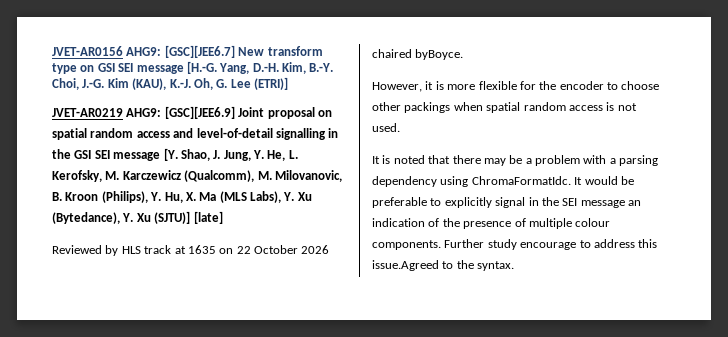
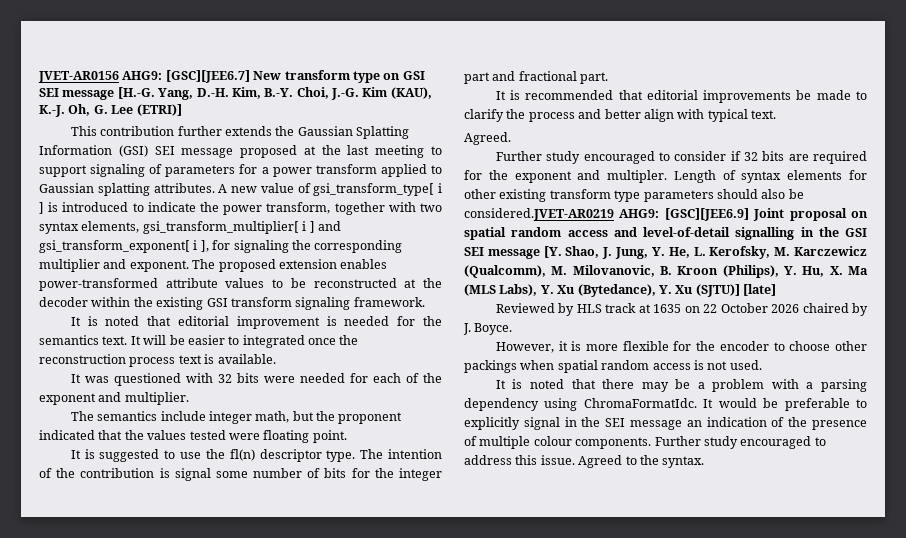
[52,108,123,117] JVET-AR0219 -> [70,126,410,139] [39,145,442,158] [39,164,442,177] [39,183,442,196] [39,202,442,215] [39,221,341,234] [39,240,403,253] [39,259,388,272] [39,278,443,291] [39,297,425,310] [70,316,442,329] [39,335,359,348] [39,354,276,367] [70,373,442,386] [39,392,189,405] [70,411,403,424] [39,430,347,443] [70,449,442,462] [39,468,443,481] [464,71,609,84] [495,90,867,103] [464,109,776,122] [464,132,511,145] [495,151,867,164] [464,170,867,183] [464,189,804,202] [464,208,614,221] This contribution further extends the Gaussian Splatting Information (GSI) SEI message proposed at the last meeting to support signaling of parameters for a power transform applied to Gaussian splatting attributes. A new value of gsi_transform_type[ i ] is introduced to indicate the power transform, together with two syntax elements, gsi_transform_multiplier[ i ] and gsi_transform_exponent[ i ], for signaling the corresponding multiplier and exponent. The proposed extension enables power-transformed attribute values to be reconstructed at the decoder within the existing GSI transform signaling framework. // It is noted that editorial improvement is needed for the semantics text. It will be easier to integrated once the reconstruction process text is available. // It was questioned with 32 bits were needed for each of the exponent and multiplier. // The semantics include integer math, but the proponent indicated that the values tested were floating point. // It is suggested to use the fl(n) descriptor type. The intention of the contribution is signal some number of bits for the integer part and fractional part. // It is recommended that editorial improvements be made to clarify the process and better align with typical text. // Agreed. // Further study encouraged to consider if 32 bits are required for the exponent and multipler. Length of syntax elements for other existing transform type parameters should also be considered.JVET-AR0219
[415,49,464,60] byBoyce. -> [851,303,868,316] [463,323,513,335] by J. Boyce.
[520,242,577,250] encourage -> [740,436,812,449] encouraged
[372,260,439,271] issue.Agreed -> [540,455,623,468] issue. Agreed

